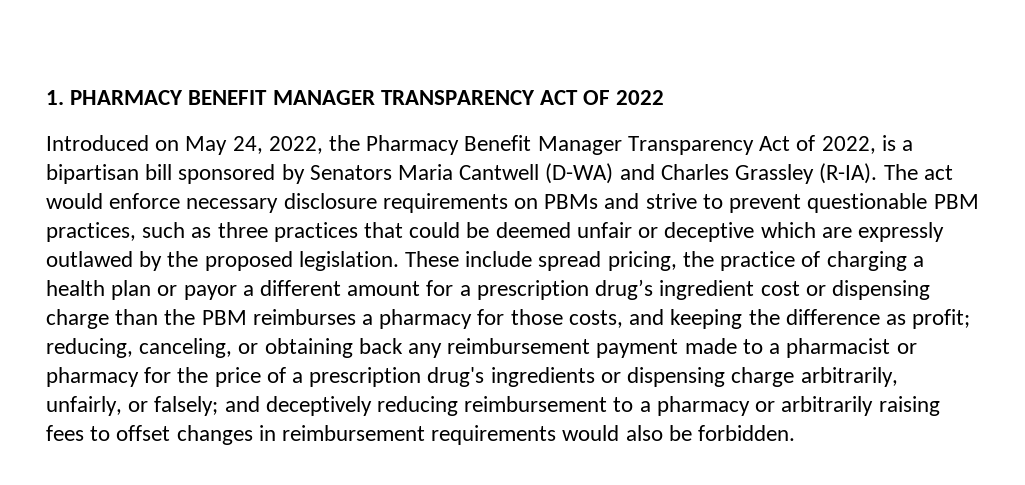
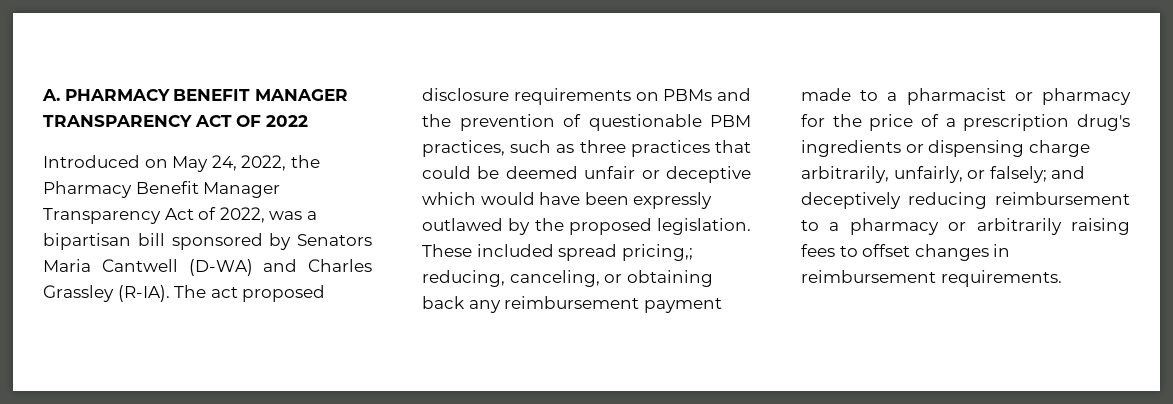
[46,90,64,105] 1. -> [42,89,60,101] A.
[881,135,896,151] is -> [269,211,303,220] was
[46,193,279,213] would enforce necessary -> [242,285,326,302] proposed
[645,193,802,213] strive to prevent -> [422,114,581,131] the prevention of
[821,227,852,238] are -> [480,192,629,205] would have been
[465,251,924,271] [46,279,930,300] [46,309,971,329] include spread pricing, the practice of charging a health plan or payor a different amount for a prescription drug’s ingredient cost or dispensing charge than the PBM reimburses a pharmacy for those costs, and keeping the difference as profit; -> [476,244,693,261] included spread pricing,;
[431,425,796,445] requirements would also be forbidden. -> [940,270,1062,287] requirements.

